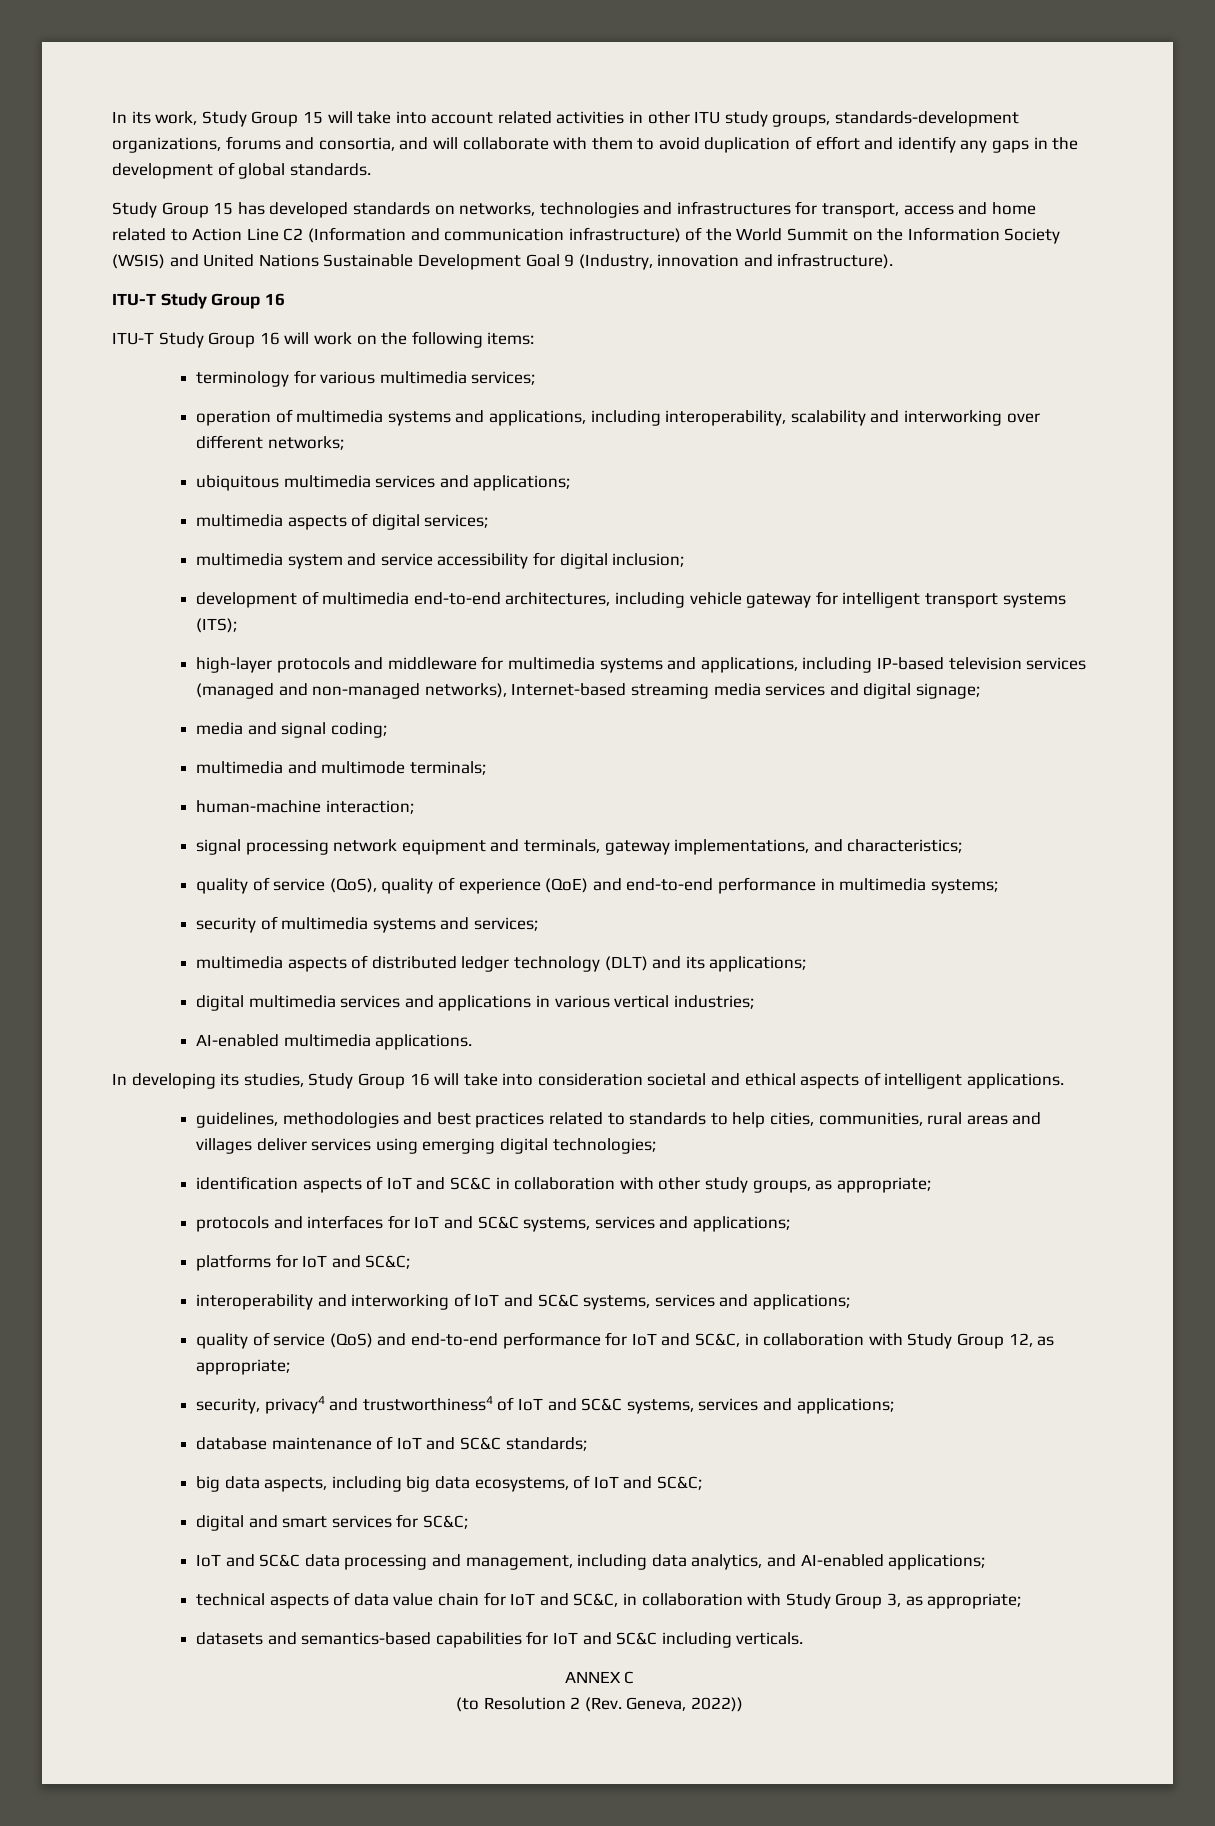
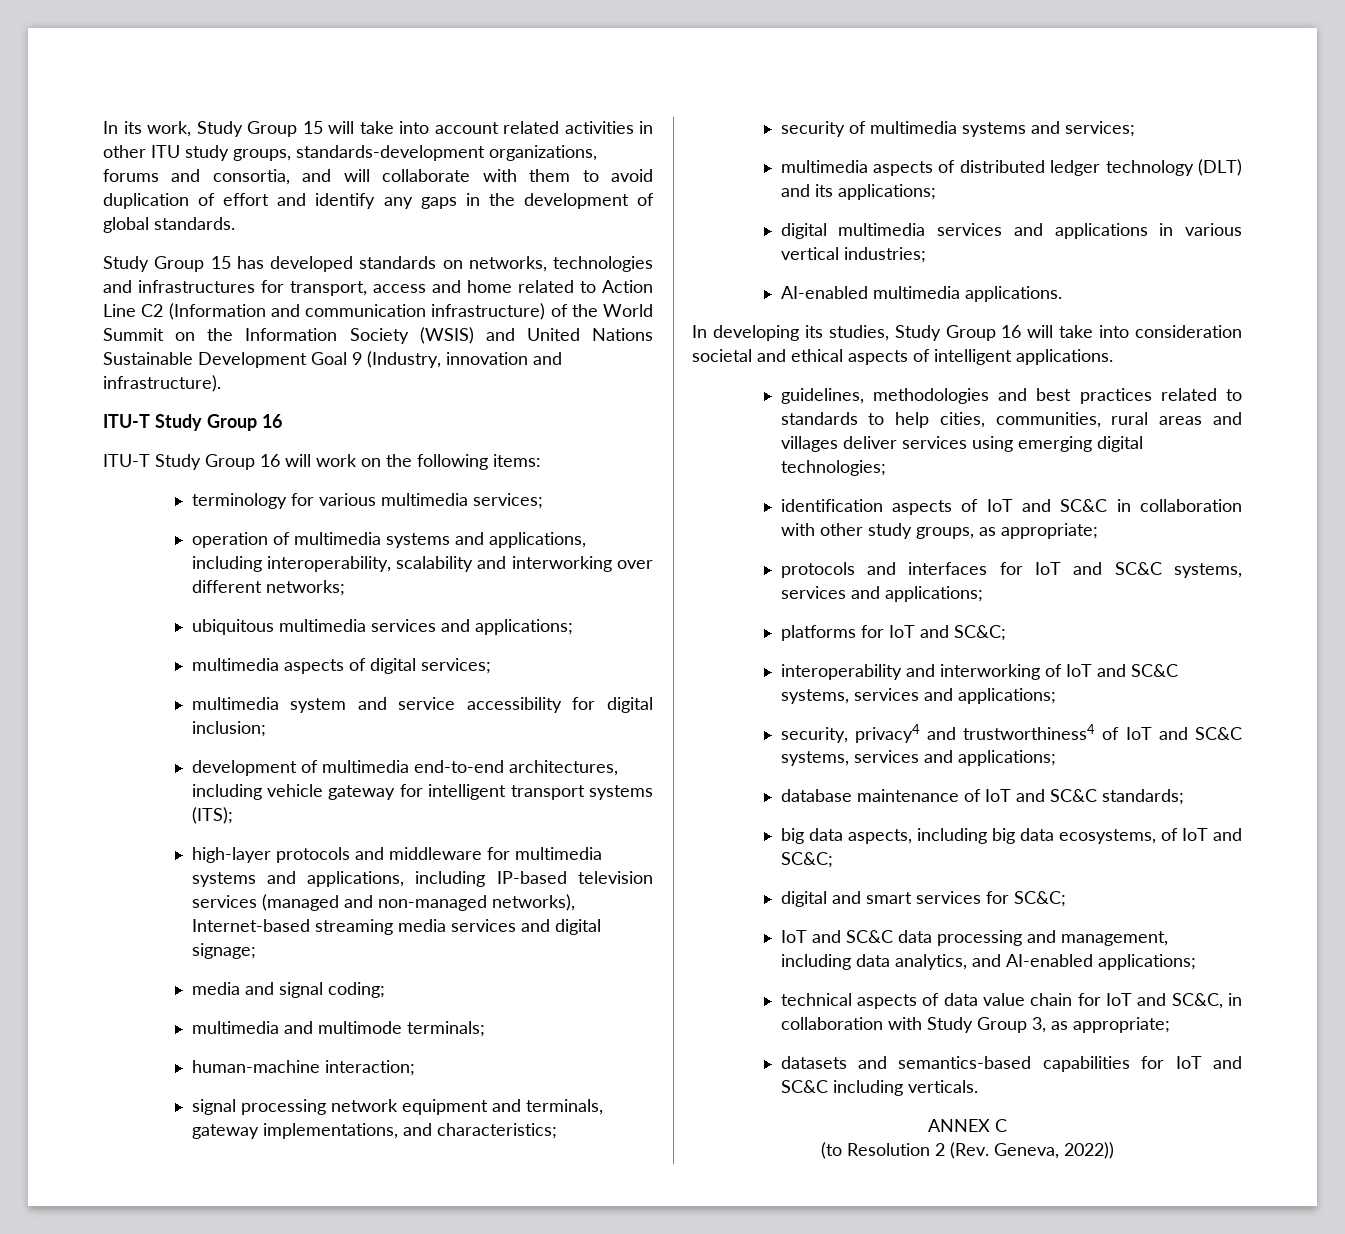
[196,877,998,894] // quality of service (QoS), quality of experience (QoE) and end-to-end performance in multimedia systems; -> (557, 1131) none
[196,1332,1055,1349] [196,1359,291,1375] // quality of service (QoS) and end-to-end performance for IoT and SC&C, in collaboration with Study Group 12, as appropriate; -> (1056, 696) none

